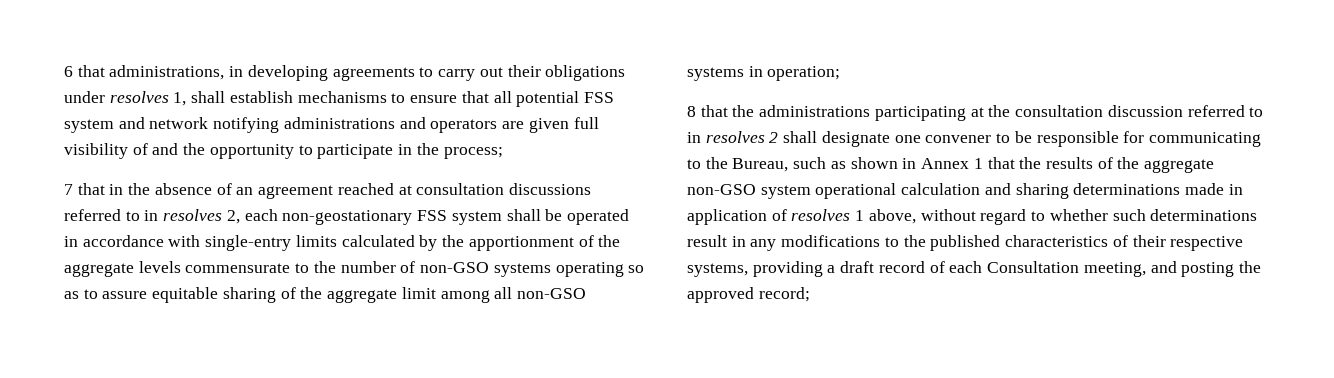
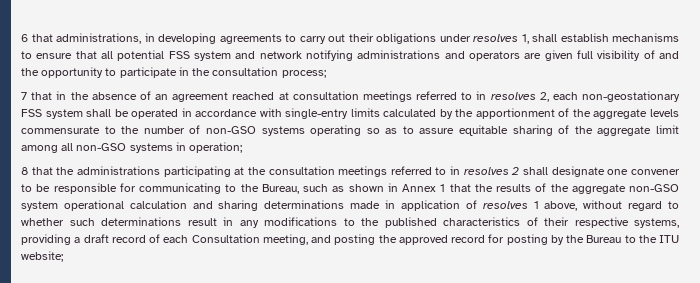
(439, 149) none -> [212,67,279,76] consultation
[508,183,591,195] discussions -> [362,91,412,102] meetings
[1107,105,1183,117] discussion -> [338,166,388,177] meetings
[758,287,810,302] record; -> [451,234,679,245] [21,251,63,262] record for posting by the Bureau to the ITU website;

